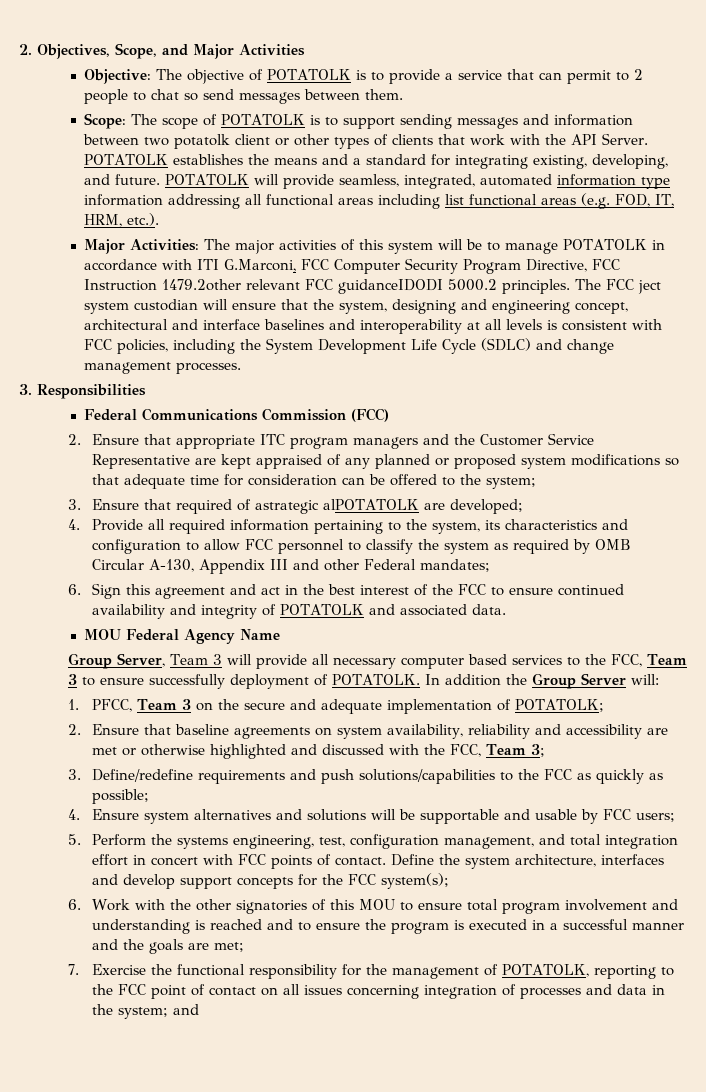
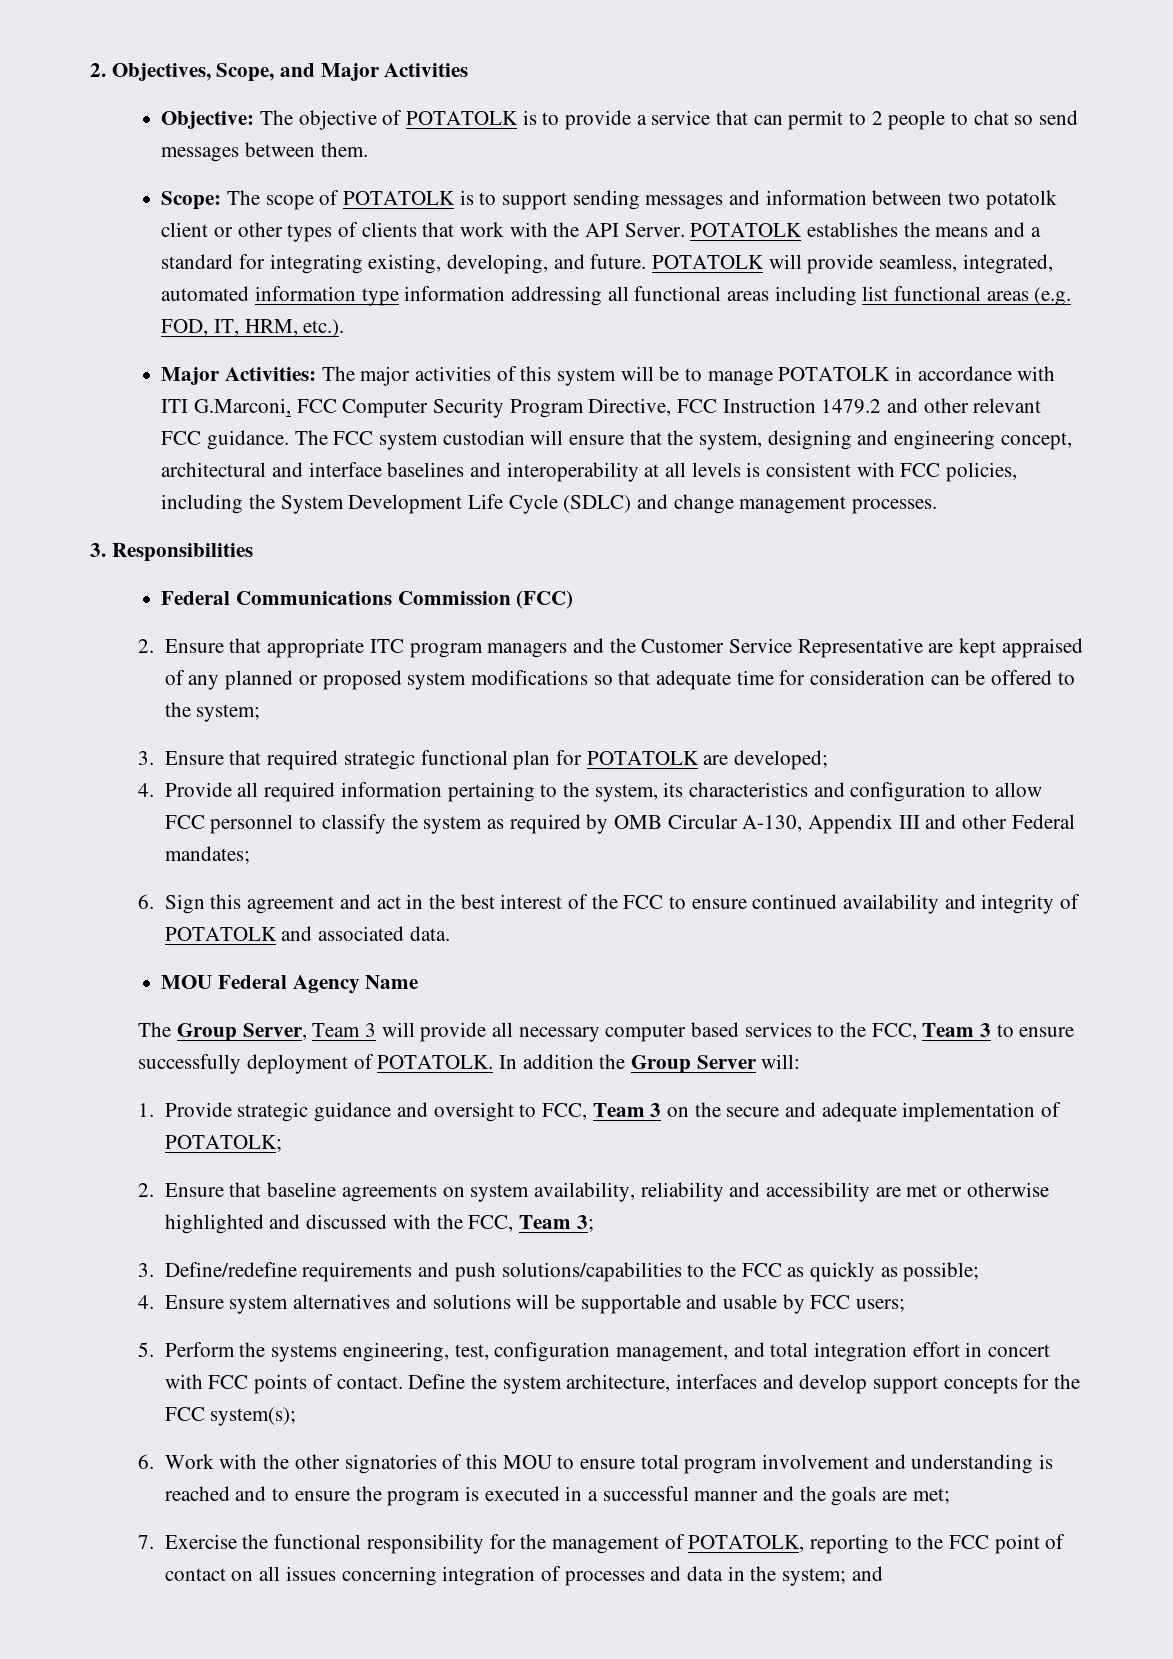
[162,279,571,294] 1479.2other relevant FCC guidanceIDODI 5000.2 principles. -> [821,398,1042,414] [161,430,290,450] 1479.2 and other relevant FCC guidance.
[638,280,662,294] ject -> (374, 438) none
[237,499,420,514] of astrategic alPOTATOLK -> [343,750,699,770] strategic functional plan for POTATOLK
(281, 634) none -> [138,1022,172,1037] The
[92,699,133,712] PFCC, -> [164,1102,587,1122] Provide strategic guidance and oversight to FCC,

